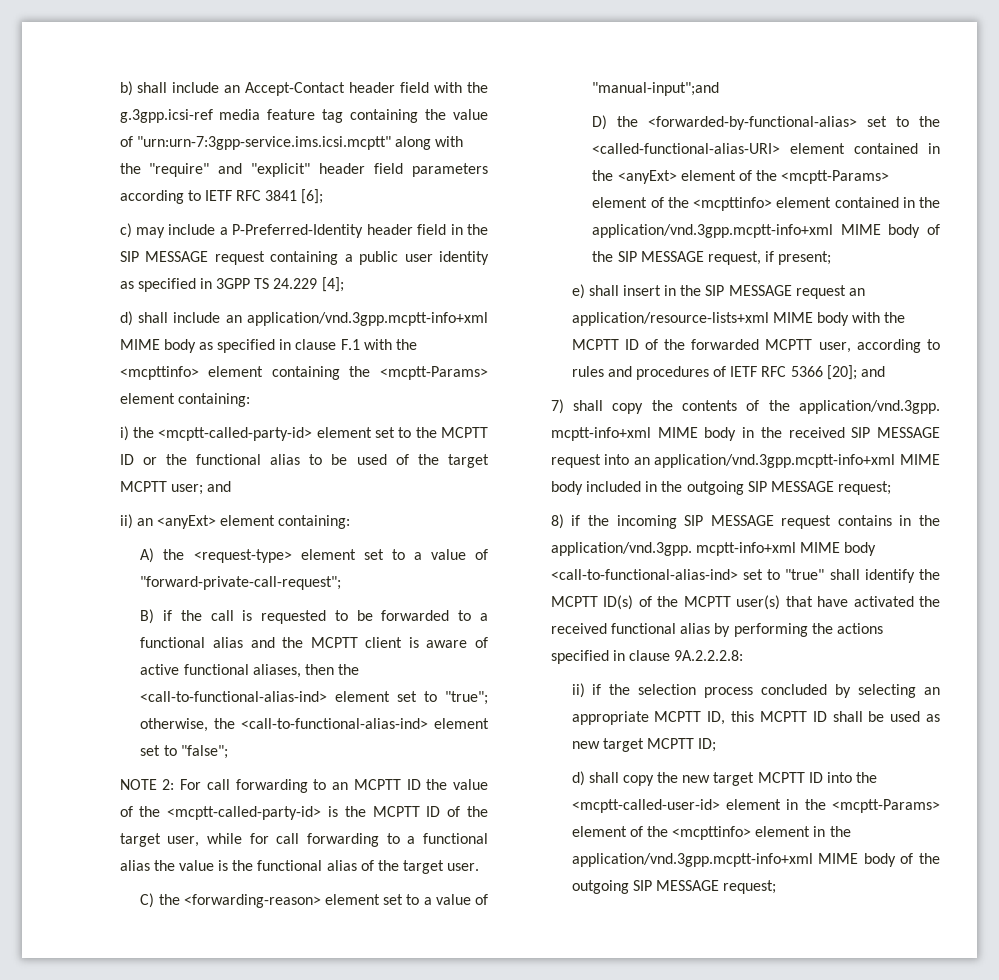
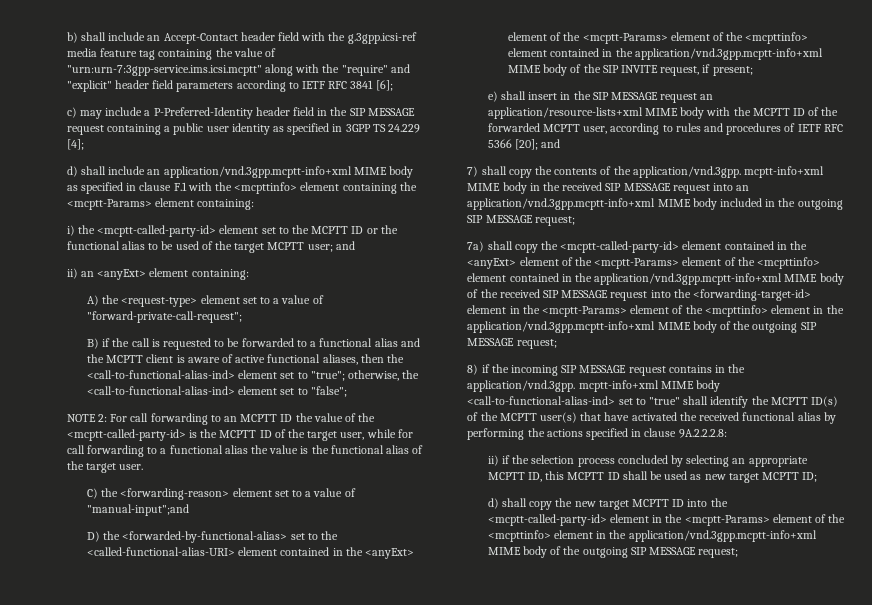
[640,251,704,262] MESSAGE -> [621,65,659,73] INVITE
(892, 488) none -> [467,241,808,253] [467,257,821,269] [467,273,844,285] [467,289,812,301] [467,305,844,317] [467,321,817,333] [467,338,557,349] // 7a) shall copy the <mcptt-called-party-id> element contained in the <anyExt> element of the <mcptt-Params> element of the <mcpttinfo> element contained in the application/vnd.3gpp.mcptt-info+xml MIME body of the received SIP MESSAGE request into the <forwarding-target-id> element in the <mcptt-Params> element of the <mcpttinfo> element in the application/vnd.3gpp.mcptt-info+xml MIME body of the outgoing SIP MESSAGE request;
[571,799,720,813] <mcptt-called-user-id> -> [487,514,607,526] <mcptt-called-party-id>

